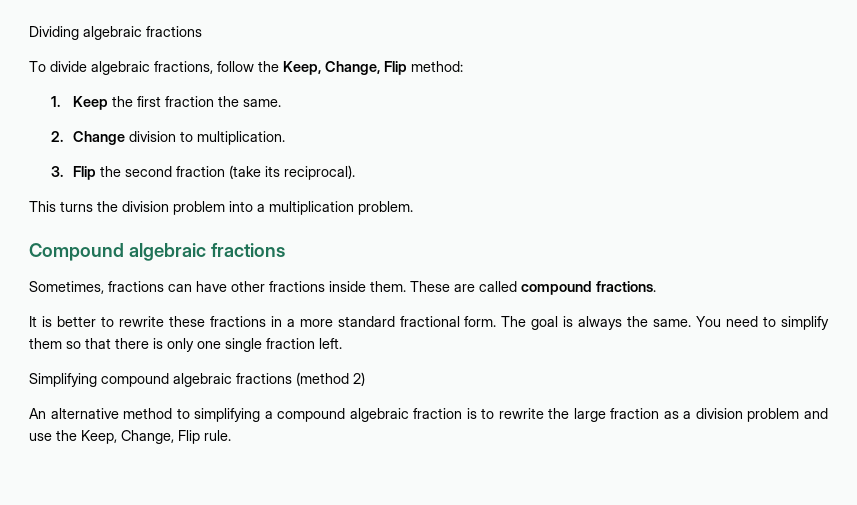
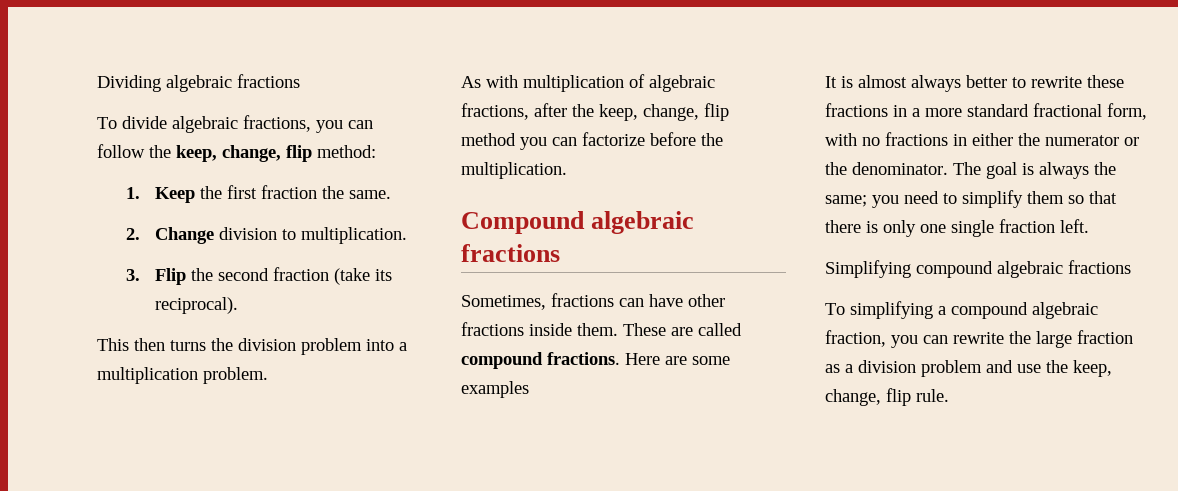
[217,61,407,75] follow the Keep, Change, Flip -> [316,120,373,133] [97,144,312,162] you can follow the keep, change, flip
(56, 206) none -> [134,338,165,351] then
(413, 208) none -> [461,74,715,92] [461,103,729,121] [461,132,723,150] [461,162,567,179] // As with multiplication of algebraic fractions, after the keep, change, flip method you can factorize before the multiplication.
(656, 286) none -> [625,353,730,365] [461,381,529,398] Here are some examples
(52, 321) none -> [858,75,961,92] almost always
[464,316,497,327] form. -> [1107,103,1147,120] [825,132,1139,146] [825,162,948,175] form, with no fractions in either the numerator or the denominator.
[653,316,722,327] same. You -> [825,195,899,208] same; you
[296,372,365,386] [29,408,190,419] (method 2) // An alternative method to -> [825,303,845,315] // To
[413,408,495,419] fraction is to -> [825,330,948,348] fraction, you can
[81,430,200,444] Keep, Change, Flip -> [1073,360,1112,377] [825,388,911,406] keep, change, flip

